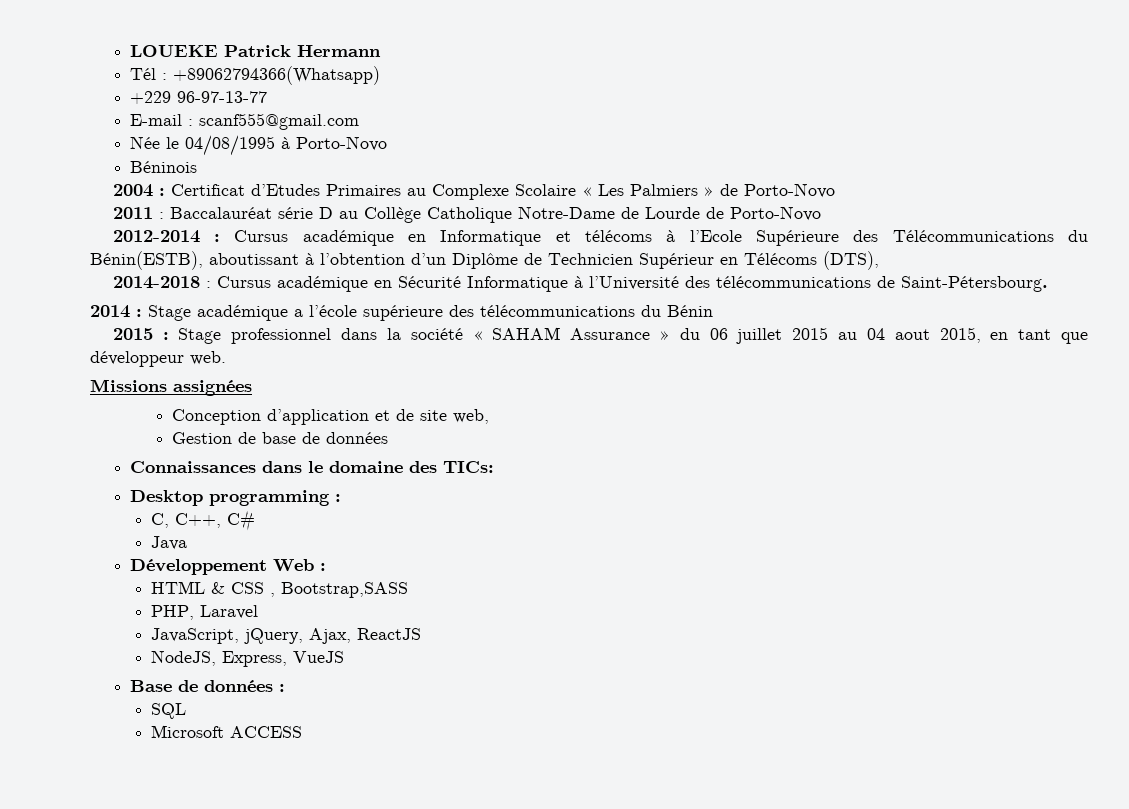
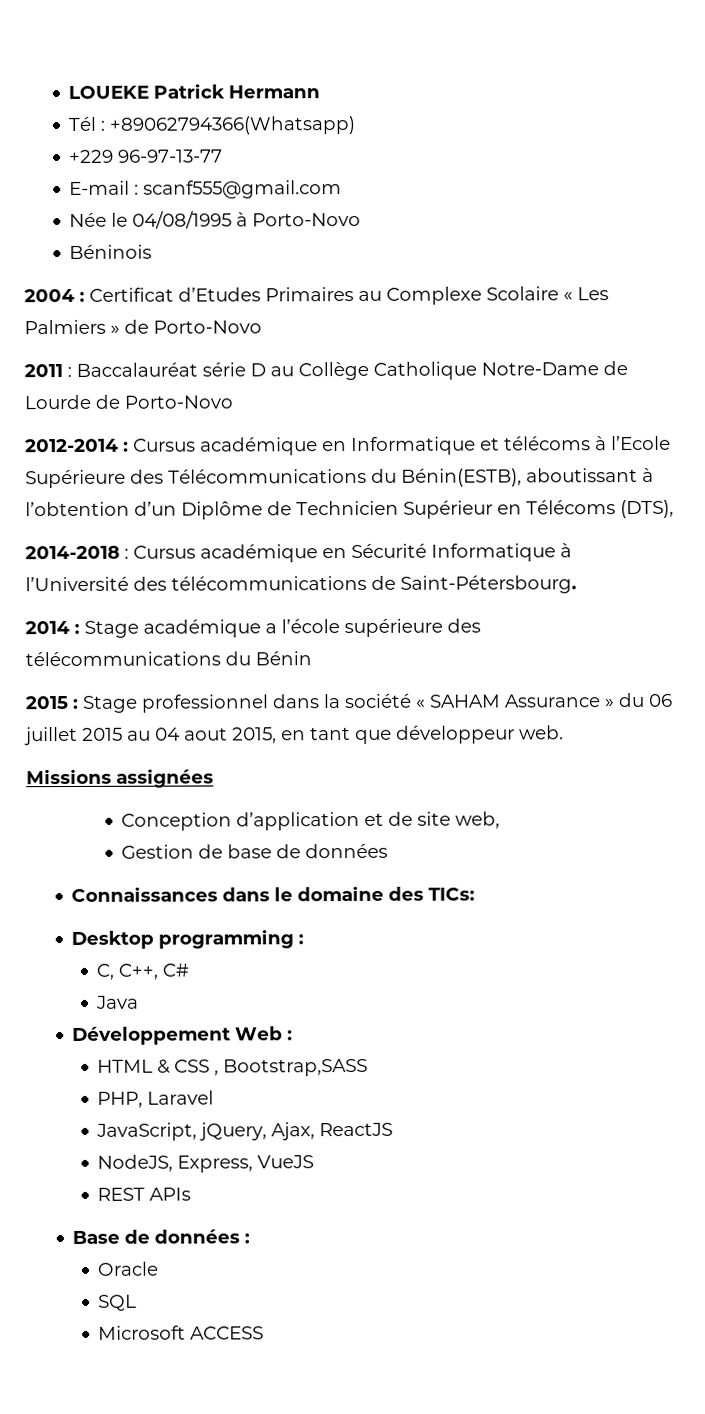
(345, 657) none -> [97,1187,192,1201] // REST APIs
(286, 688) none -> [97,1261,159,1276] // Oracle

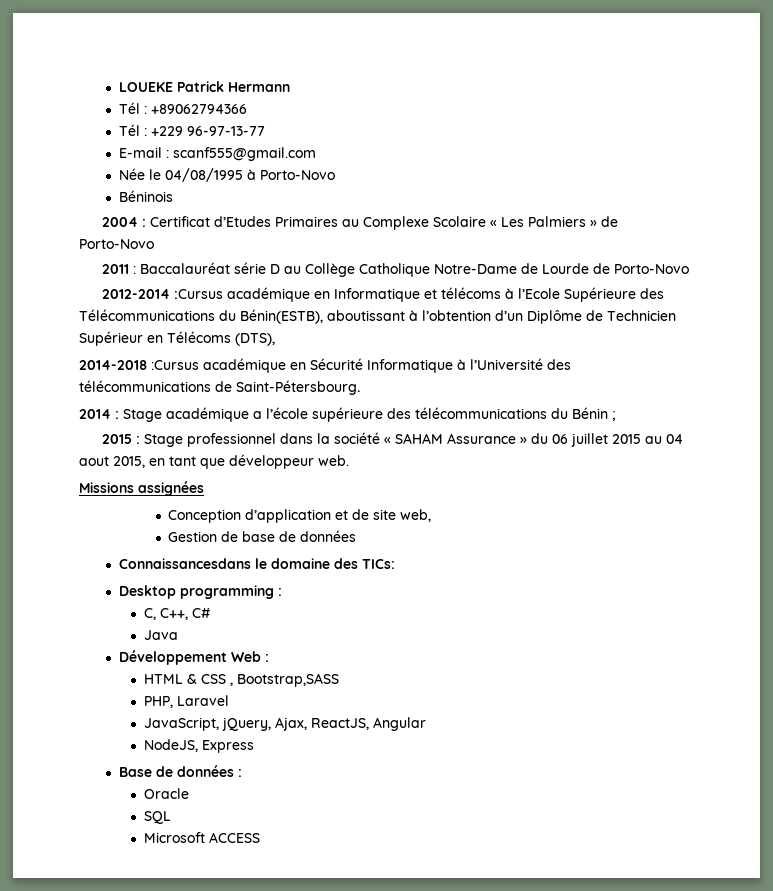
[109,115,356,135] +89062794366(Whatsapp) // -> [151,104,248,114] [119,124,148,136] +89062794366 // Tél :
[123,438,196,452] : Cursus -> [173,289,223,299] :Cursus
[124,545,196,559] : Cursus -> [151,360,199,370] :Cursus
(312, 658) none -> [612,411,616,421] ;
[71,886,271,902] Connaissances dans -> [119,558,252,569] Connaissancesdans
[319,1122,394,1137] ReactJS -> [310,717,426,731] ReactJS, Angular
[177,1155,315,1173] [97,1187,192,1201] Express, VueJS // REST APIs -> [201,740,254,753] Express

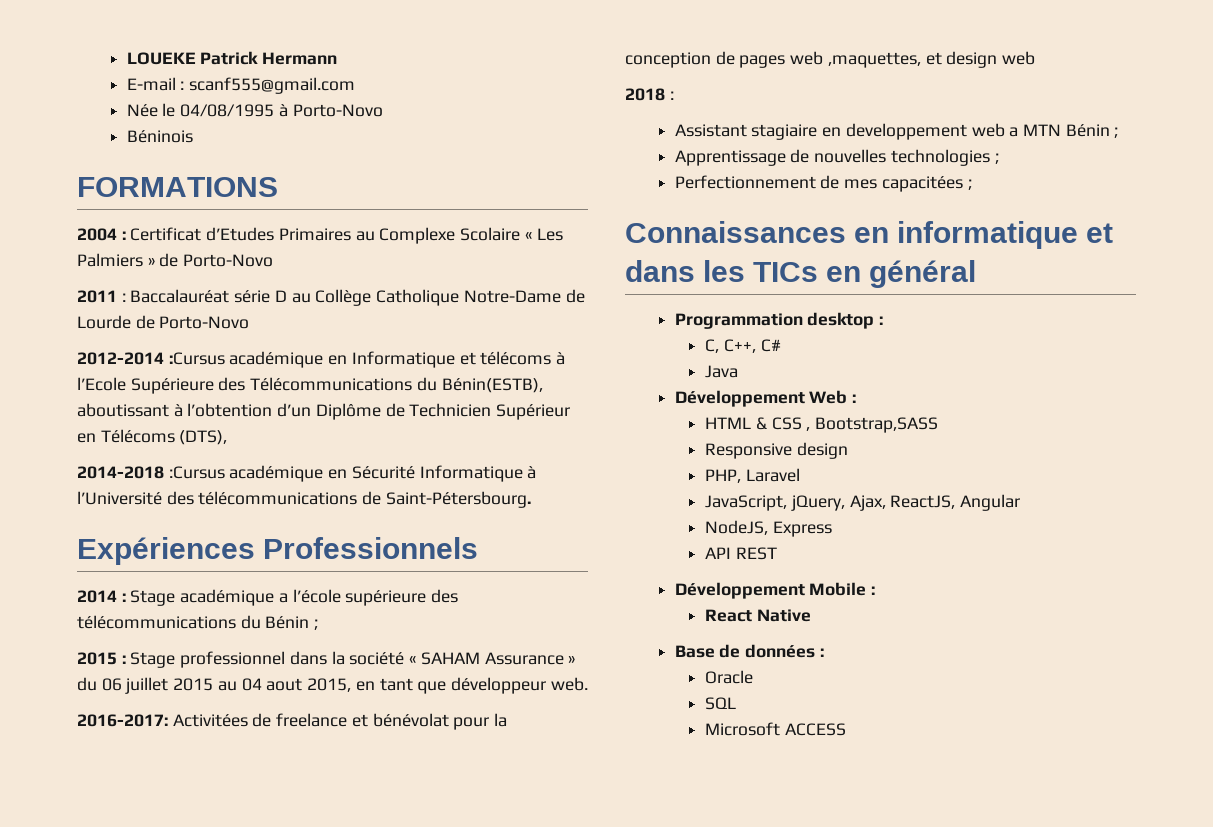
[119,102,248,114] [119,124,266,136] // Tél : +89062794366 // Tél : +229 96-97-13-77 -> (338, 58) none
(174, 196) none -> [77,177,278,197] // FORMATIONS
(360, 387) none -> [77,537,479,565] // Expériences Professionnels
[79,481,204,496] [168,509,432,523] [168,530,357,542] [119,558,396,569] [119,585,275,599] Missions assignées // Conception d’application et de site web, // Gestion de base de données // Connaissancesdans le domaine des TICs: // Desktop programming -> [77,713,508,730] [625,51,1036,68] [625,88,674,101] [674,123,1119,140] [674,149,999,166] [674,175,972,192] [625,221,1114,249] [625,260,977,288] [674,312,875,329] 2016-2017: Activitées de freelance et bénévolat pour la conception de pages web ,maquettes, et design web // 2018 : // Assistant stagiaire en developpement web a MTN Bénin ; // Apprentissage de nouvelles technologies ; // Perfectionnement de mes capacitées ; // Connaissances en informatique et dans les TICs en général // Programmation desktop
(339, 680) none -> [705,442,848,459] // Responsive design
(254, 746) none -> [705,547,777,560] [674,582,876,599] [705,609,811,622] // API REST // Développement Mobile : // React Native

